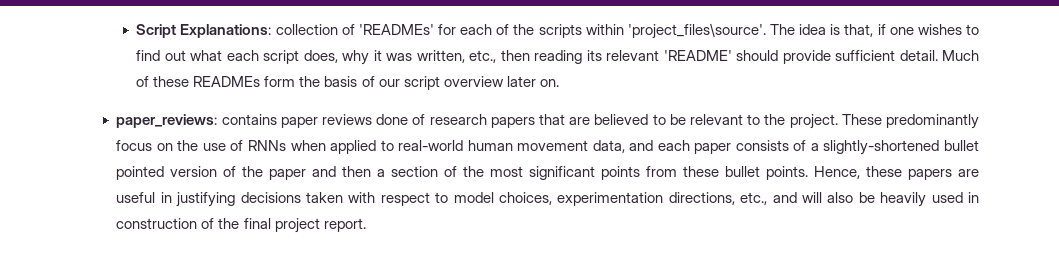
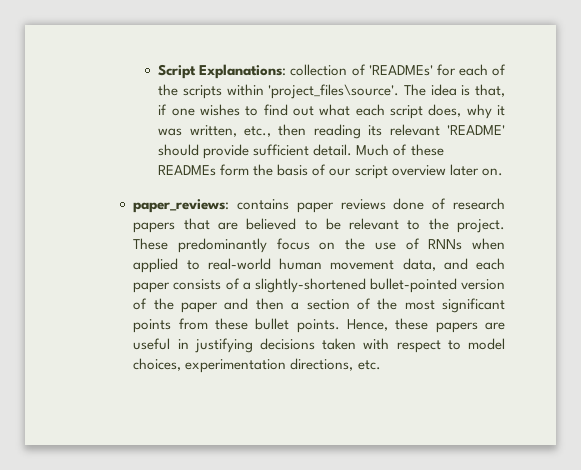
[943,140,979,151] [116,166,165,180] bullet pointed -> [369,278,457,293] bullet-pointed
[740,192,979,207] [116,218,366,233] etc., and will also be heavily used in construction of the final project report. -> [357,360,381,370] etc.

